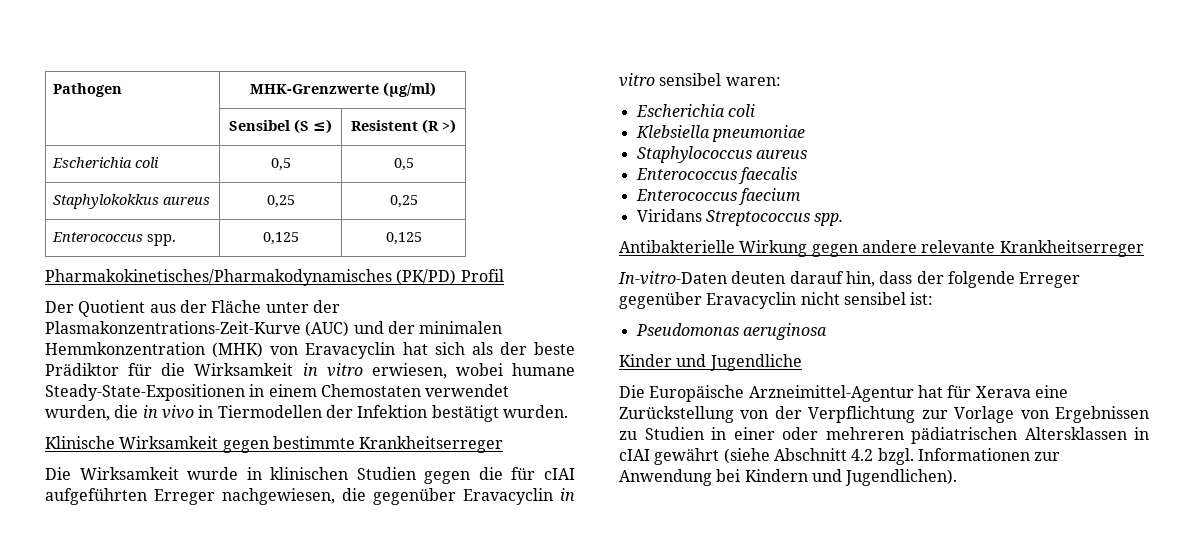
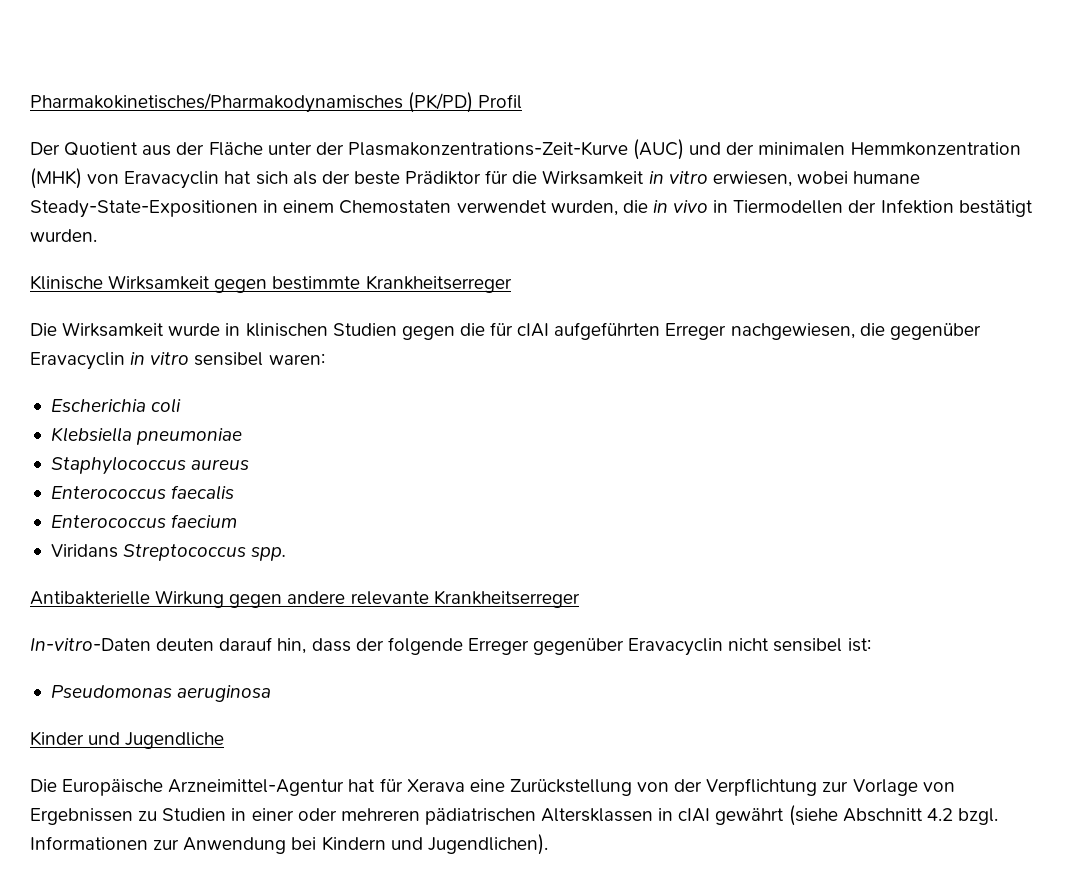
[52,83,122,97] [249,82,436,97] [229,119,332,134] [351,119,456,134] [51,157,159,168] [270,158,291,171] [393,158,414,171] [52,194,210,209] [266,195,295,208] [389,195,418,208] [51,232,176,246] [262,232,299,245] [385,232,422,245] Pathogen | MHK-Grenzwerte (µg/ml) // | Sensibel (S ≤) | Resistent (R >) // Escherichia coli | 0,5 | 0,5 // Staphylokokkus aureus | 0,25 | 0,25 // Enterococcus spp. | 0,125 | 0,125 // -> (30, 103) none

